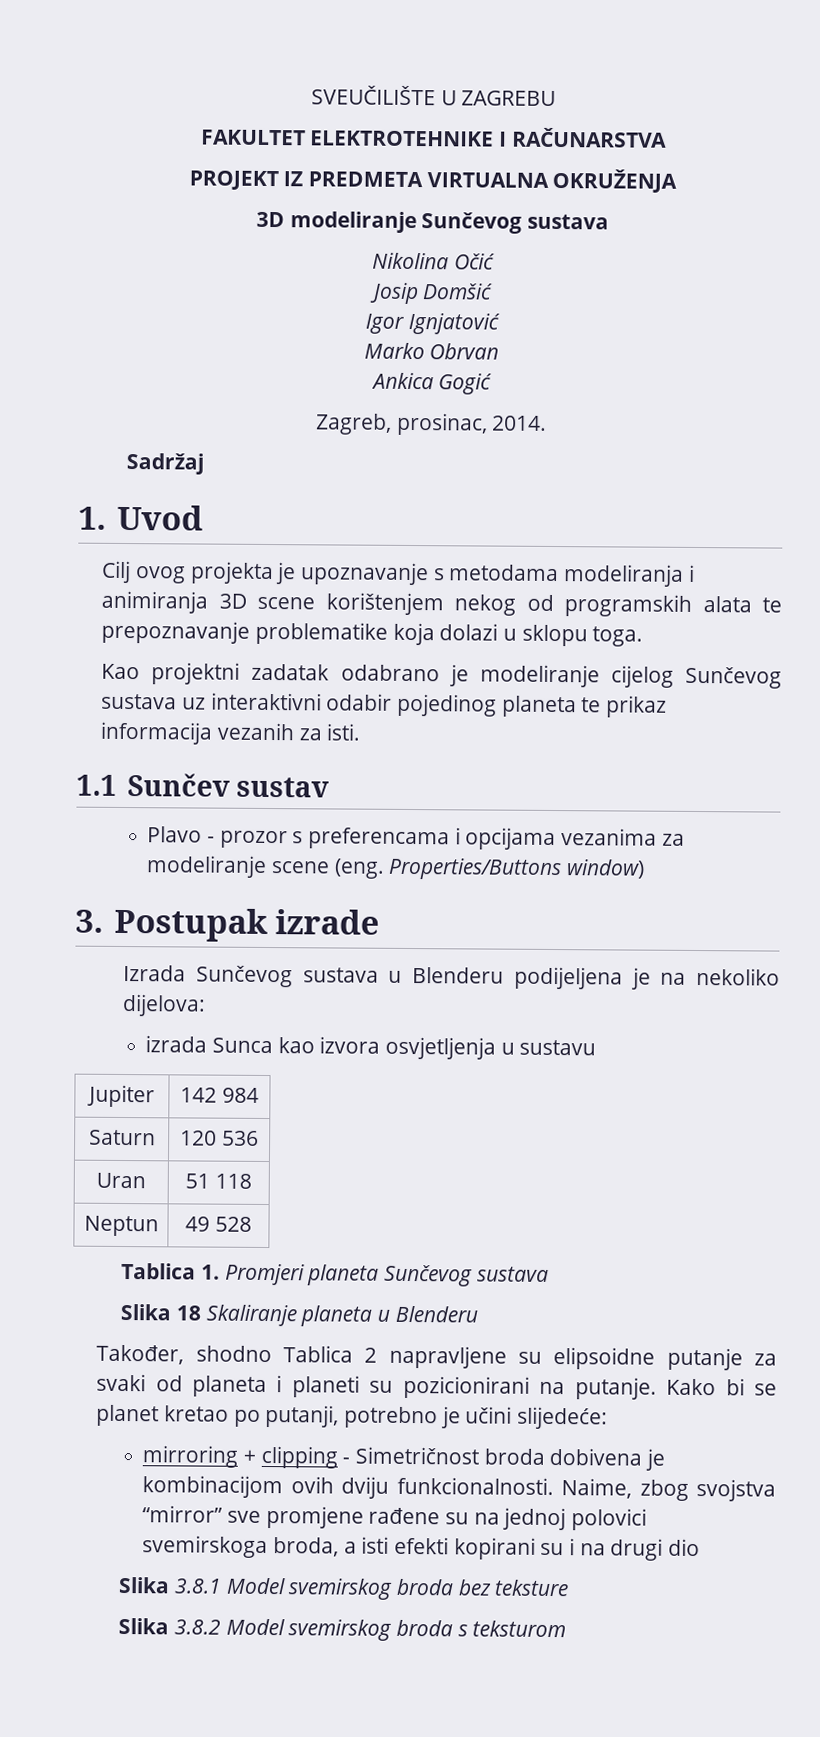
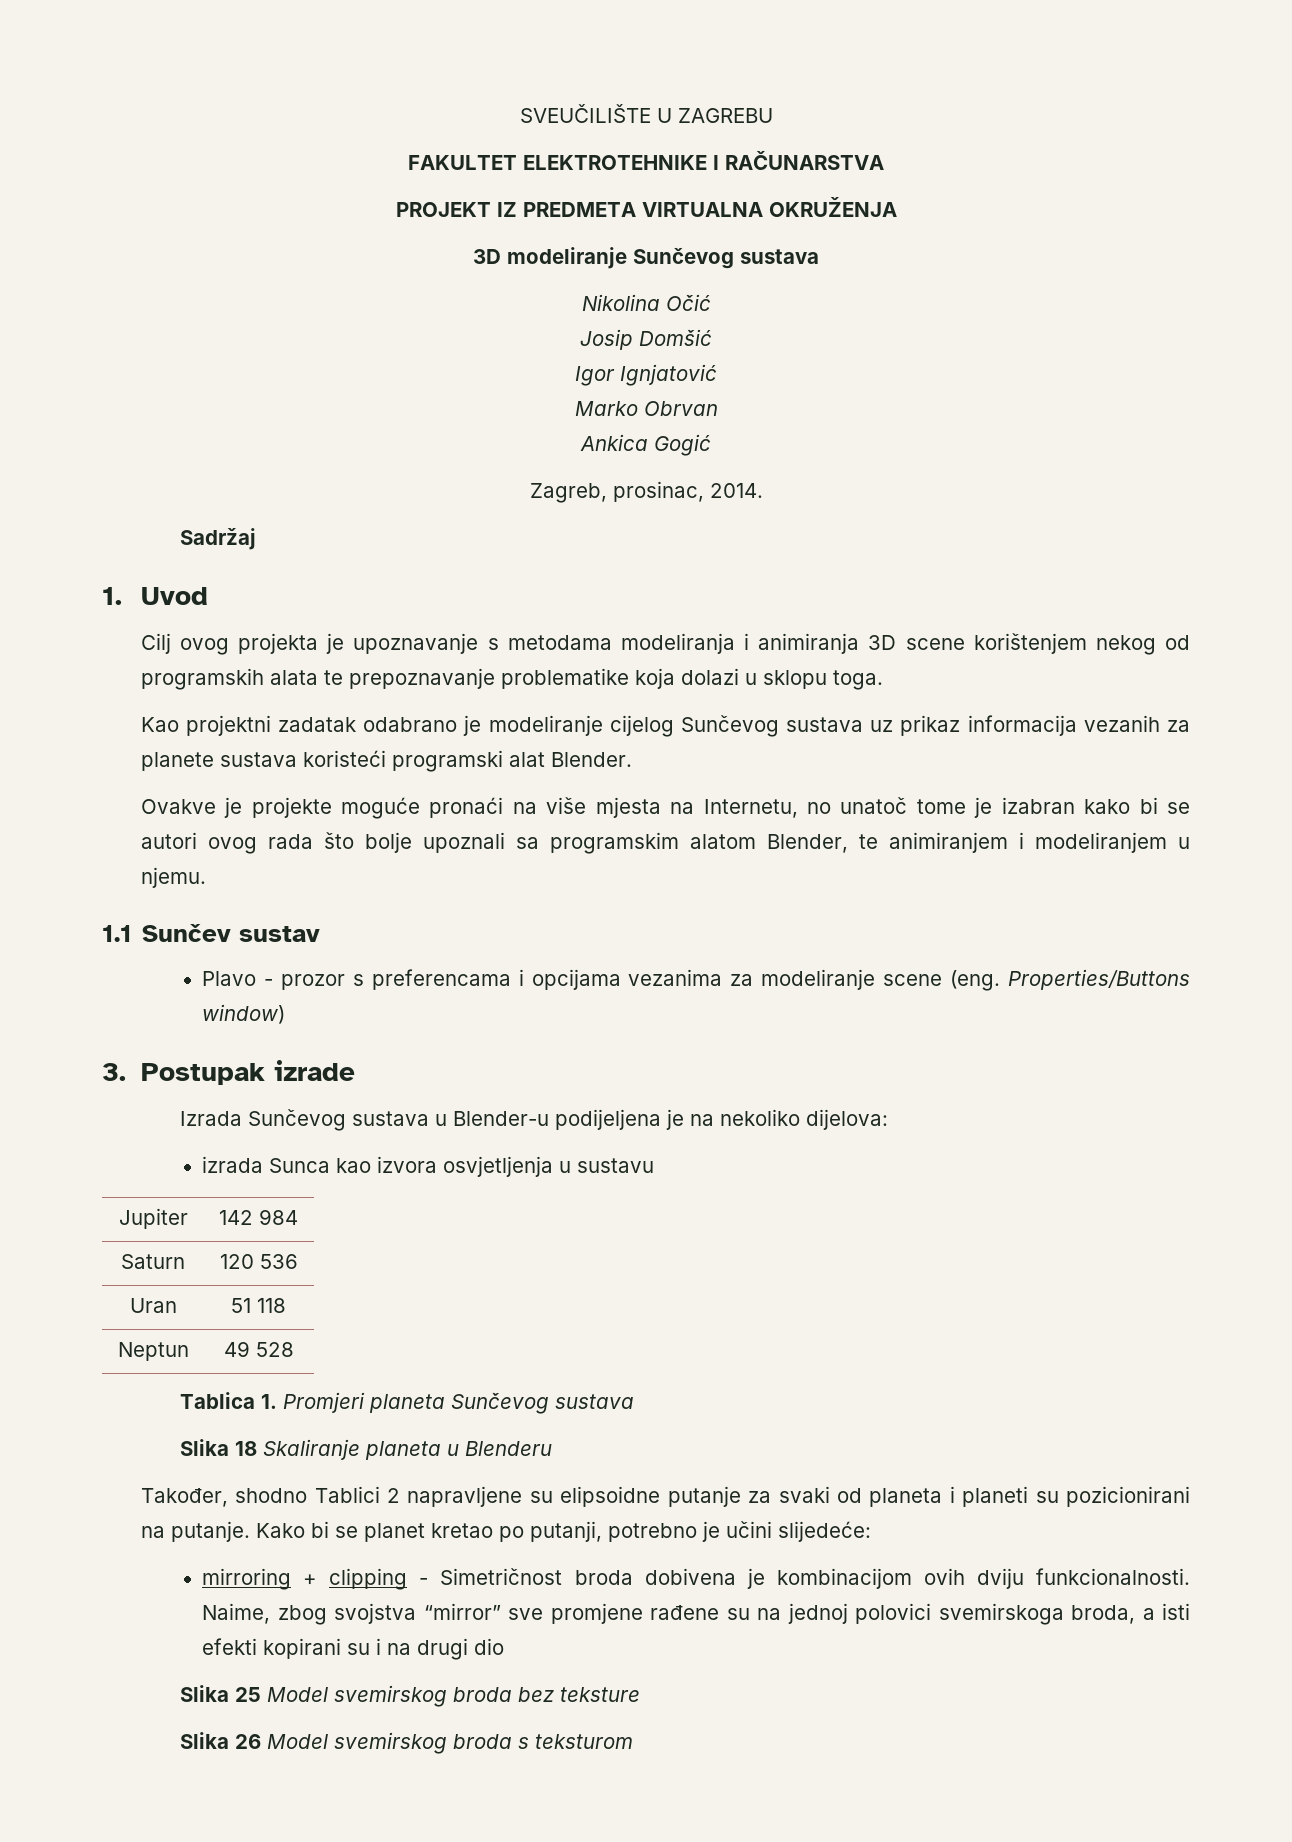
[210,692,667,718] [100,721,362,745] interaktivni odabir pojedinog planeta te prikaz informacija vezanih za isti. -> [900,715,1190,736] [140,750,632,772] [140,797,1191,819] [140,832,1191,854] [140,867,206,888] prikaz informacija vezanih za planete sustava koristeći programski alat Blender. // Ovakve je projekte moguće pronaći na više mjesta na Internetu, no unatoč tome je izabran kako bi se autori ovog rada što bolje upoznali sa programskim alatom Blender, te animiranjem i modeliranjem u njemu.
[412,967,505,984] Blenderu -> [452,1111,549,1126] Blender-u
[282,1345,353,1363] Tablica -> [314,1486,380,1503] Tablici
[174,1578,223,1594] 3.8.1 -> [234,1687,261,1702] 25
[174,1619,222,1635] 3.8.2 -> [234,1734,261,1749] 26

